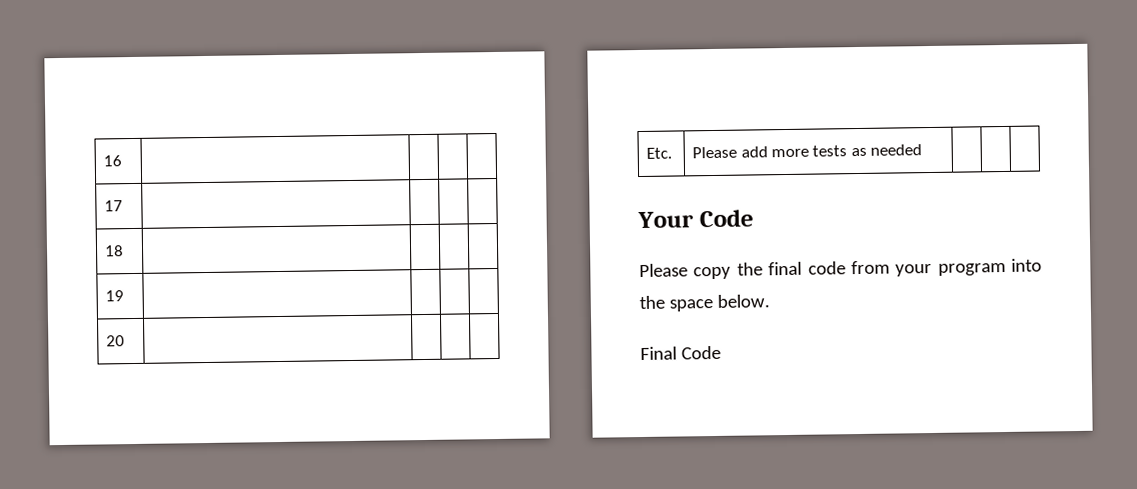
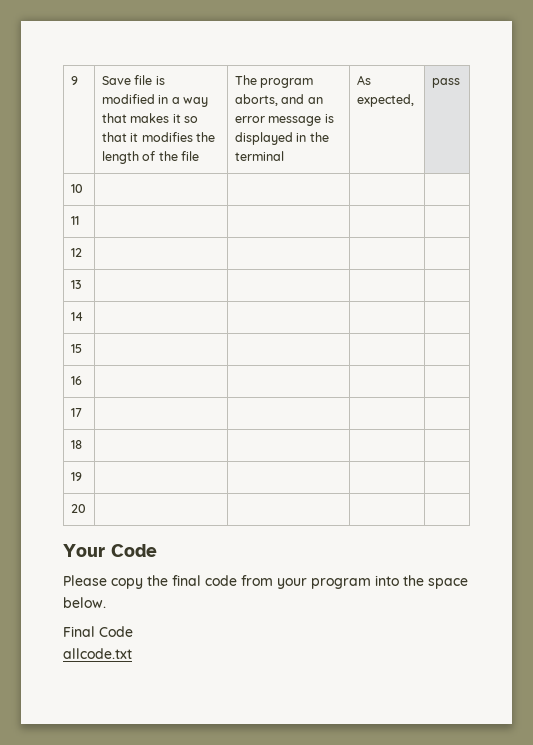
(103, 161) none -> [70,76,78,85] [101,75,165,85] [101,94,209,107] [101,113,199,123] [101,132,216,142] [101,151,200,164] [234,75,314,88] [234,94,323,106] [234,114,334,126] [234,132,329,145] [234,151,284,161] [356,75,371,85] [356,94,414,107] [431,78,460,88] [70,184,83,193] [70,216,79,225] [70,248,82,257] [70,280,82,289] [70,312,83,321] [70,344,82,353] 9 | Save file is modified in a way that makes it so that it modifies the length of the file | The program aborts, and an error message is displayed in the terminal | As expected, | pass // 10 | | | | // 11 | | | | // 12 | | | | // 13 | | | | // 14 | | | | // 15 | | | | //
[646,147,673,159] [692,144,923,159] // Etc. | Please add more tests as needed | | | -> (86, 508) none
(721, 352) none -> [63,648,132,659] // allcode.txt

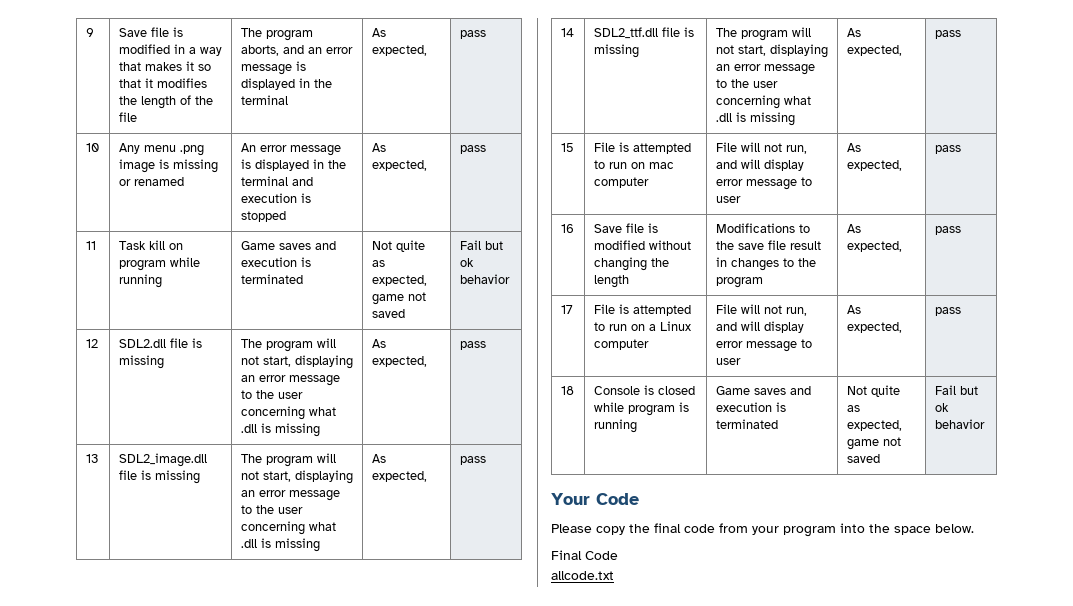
[70,216,79,225] [70,248,82,257] [70,280,82,289] [70,312,83,321] [70,344,82,353] [70,376,82,385] [70,408,82,417] [70,440,82,449] [70,472,82,481] [70,504,86,513] | | | // 11 | | | | // 12 | | | | // 13 | | | | // 14 | | | | // 15 | | | | // 16 | | | | // 17 | | | | // 18 | | | | // 19 | | | | // 20 | | | | -> [118,143,204,156] [118,159,218,173] [118,177,184,186] [240,143,341,156] [240,159,346,171] [240,176,313,186] [240,193,311,203] [240,211,286,222] [371,143,386,152] [371,160,427,171] [459,145,486,154] [85,241,96,250] [118,240,183,250] [118,257,200,271] [118,274,162,288] [240,241,336,250] [240,257,311,267] [240,274,303,284] [371,240,425,252] [371,260,385,267] [371,275,427,286] [371,292,426,305] [371,309,405,318] [459,240,503,250] [459,258,474,267] [459,274,510,284] [85,339,98,348] [118,338,202,348] [118,355,164,369] [240,338,336,352] [240,355,353,369] [240,375,340,386] [240,390,303,399] [240,406,336,420] [240,423,320,437] [371,339,386,348] [371,356,427,367] [459,341,486,350] [85,454,98,463] [118,453,207,467] [118,470,200,484] [240,453,336,467] [240,470,353,484] [240,490,340,501] [240,505,303,514] [240,521,336,535] [240,538,320,552] [371,454,386,463] [371,471,427,482] [459,456,486,465] [560,28,574,37] [593,27,694,39] [593,44,639,58] [715,27,811,41] [715,44,828,58] [715,64,815,75] [715,79,778,88] [715,95,811,109] [715,112,795,126] [846,28,861,37] [846,45,902,56] [934,30,961,39] [560,143,574,152] [593,142,691,154] [593,160,674,169] [593,177,649,188] [715,142,807,154] [715,159,804,171] [715,177,812,190] [715,196,741,203] [846,143,861,152] [846,160,902,171] [934,145,961,154] [560,224,574,233] [593,223,658,233] [593,240,691,250] [593,257,669,271] [593,275,629,288] [715,223,810,233] [715,240,821,250] [715,257,816,271] [715,277,763,288] [846,224,861,233] [846,241,902,252] [934,226,961,235] [560,305,573,314] [593,304,691,316] [593,321,691,331] [593,339,649,350] [715,304,807,316] [715,321,804,333] [715,339,812,352] [715,358,741,365] [846,305,861,314] [846,322,902,333] [934,307,961,316] [560,386,574,395] [593,385,695,395] [593,402,689,416] [593,419,637,433] [715,386,811,395] [715,402,786,412] [715,419,778,429] [846,385,900,397] [846,405,860,412] [846,420,902,431] [846,437,901,450] [846,454,880,463] [934,385,978,395] [934,403,949,412] [934,419,985,429] Any menu .png image is missing or renamed | An error message is displayed in the terminal and execution is stopped | As expected, | pass // 11 | Task kill on program while running | Game saves and execution is terminated | Not quite as expected, game not saved | Fail but ok behavior // 12 | SDL2.dll file is missing | The program will not start, displaying an error message to the user concerning what .dll is missing | As expected, | pass // 13 | SDL2_image.dll file is missing | The program will not start, displaying an error message to the user concerning what .dll is missing | As expected, | pass // 14 | SDL2_ttf.dll file is missing | The program will not start, displaying an error message to the user concerning what .dll is missing | As expected, | pass // 15 | File is attempted to run on mac computer | File will not run, and will display error message to user | As expected, | pass // 16 | Save file is modified without changing the length | Modifications to the save file result in changes to the program | As expected, | pass // 17 | File is attempted to run on a Linux computer | File will not run, and will display error message to user | As expected, | pass // 18 | Console is closed while program is running | Game saves and execution is terminated | Not quite as expected, game not saved | Fail but ok behavior

